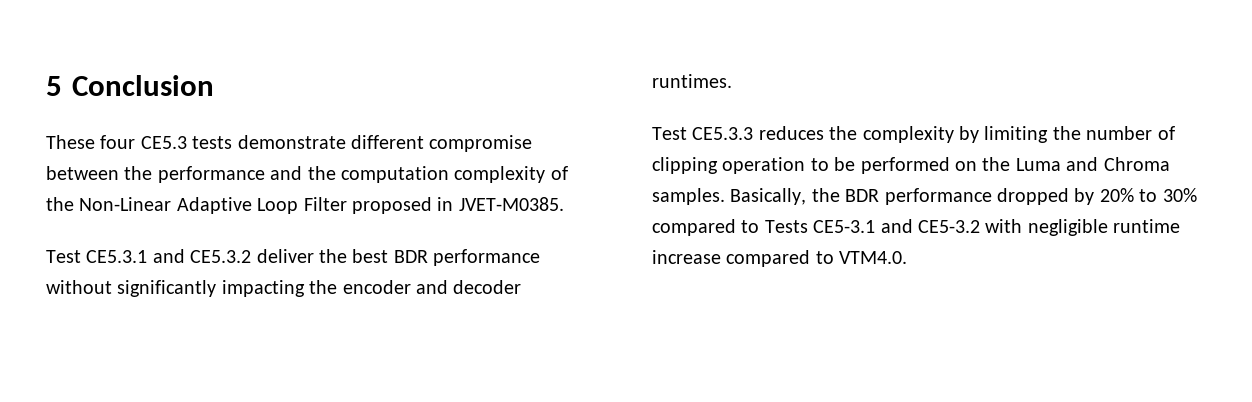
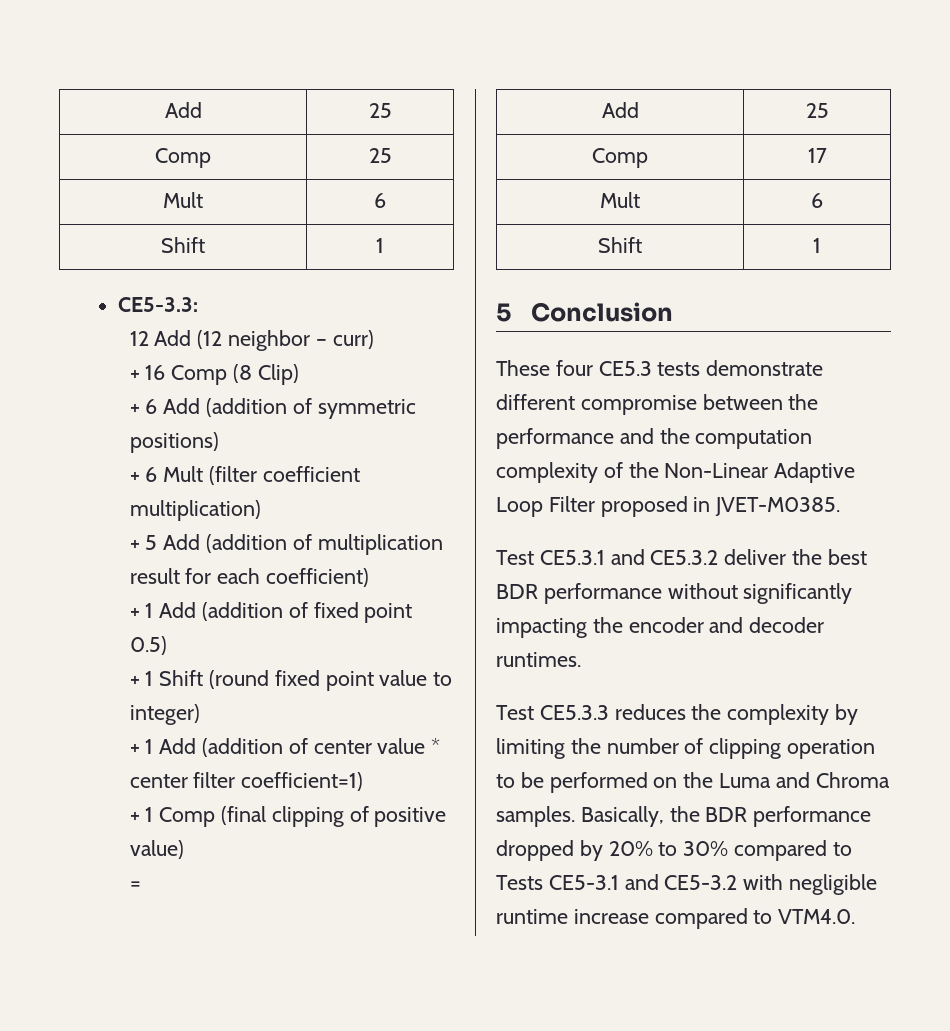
(46, 86) none -> [164,102,202,118] [368,103,392,118] [155,148,211,168] [368,148,392,163] [163,192,203,208] [374,193,386,208] [161,237,205,253] [376,238,384,253] [117,297,198,312] [129,330,374,351] [129,364,299,385] [129,398,416,419] [129,432,219,453] [129,466,360,485] [129,500,261,521] [129,534,443,555] [129,568,369,587] [129,602,413,623] [129,636,167,655] [129,670,453,691] [129,704,200,725] [129,738,441,757] [129,772,364,791] [129,806,447,827] [129,840,184,859] [129,881,141,890] [601,102,639,118] [805,103,829,118] [592,148,648,168] [807,148,827,163] [600,192,640,208] [811,193,823,208] [598,237,642,253] [813,238,821,253] Add | 25 // Comp | 25 // Mult | 6 // Shift | 1 // CE5-3.3: // 12 Add (12 neighbor – curr) // + 16 Comp (8 Clip) // + 6 Add (addition of symmetric positions) // + 6 Mult (filter coefficient multiplication) // + 5 Add (addition of multiplication result for each coefficient) // + 1 Add (addition of fixed point 0.5) // + 1 Shift (round fixed point value to integer) // + 1 Add (addition of center value * center filter coefficient=1) // + 1 Comp (final clipping of positive value) // = // Add | 25 // Comp | 17 // Mult | 6 // Shift | 1 //

